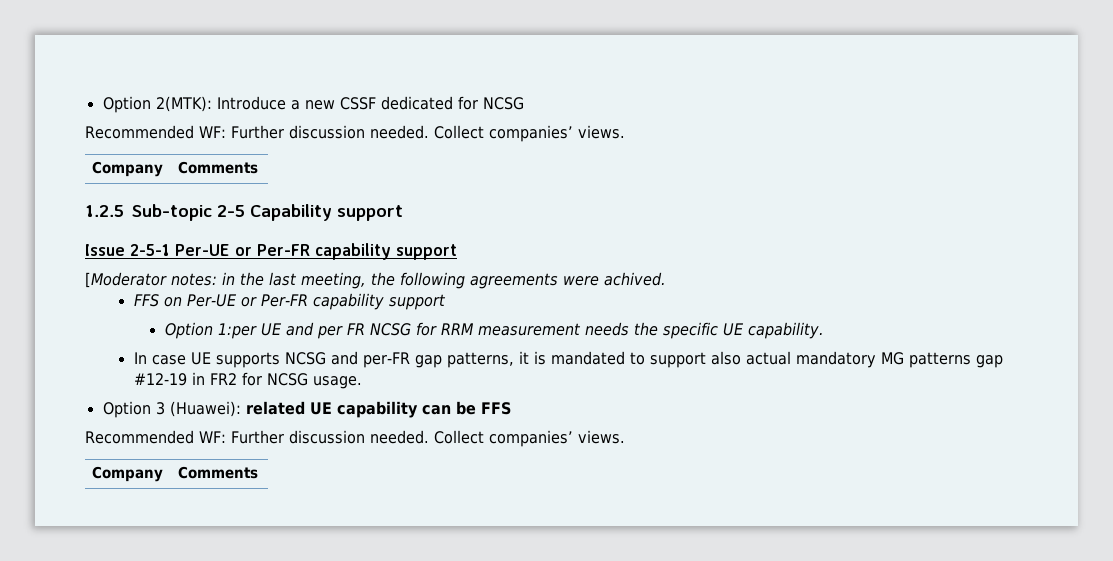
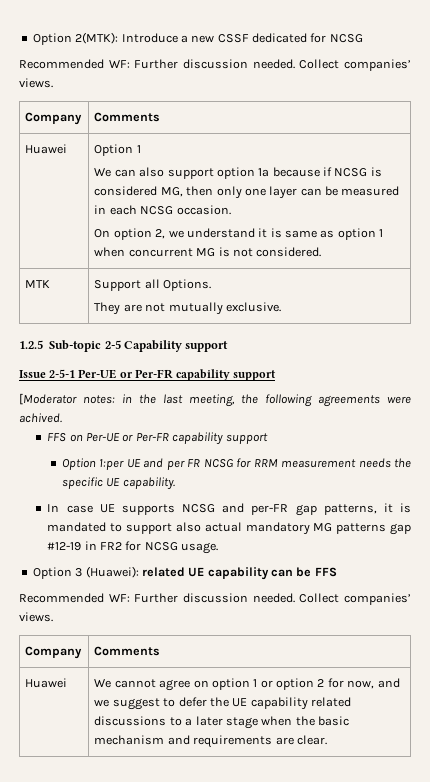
(259, 167) none -> [25,144,68,154] [94,144,141,156] [94,167,382,179] [94,186,400,199] [94,205,231,215] [94,228,384,240] [94,247,322,257] [25,280,51,288] [94,279,212,291] [94,302,281,315] // Huawei | Option 1 // We can also support option 1a because if NCSG is considered MG, then only one layer can be measured in each NCSG occasion. // On option 2, we understand it is same as option 1 when concurrent MG is not considered. // MTK | Support all Options. // They are not mutually exclusive.
(259, 472) none -> [25,678,68,688] [94,678,400,691] [94,697,352,710] [94,716,350,729] [94,735,327,748] // Huawei | We cannot agree on option 1 or option 2 for now, and we suggest to defer the UE capability related discussions to a later stage when the basic mechanism and requirements are clear.

